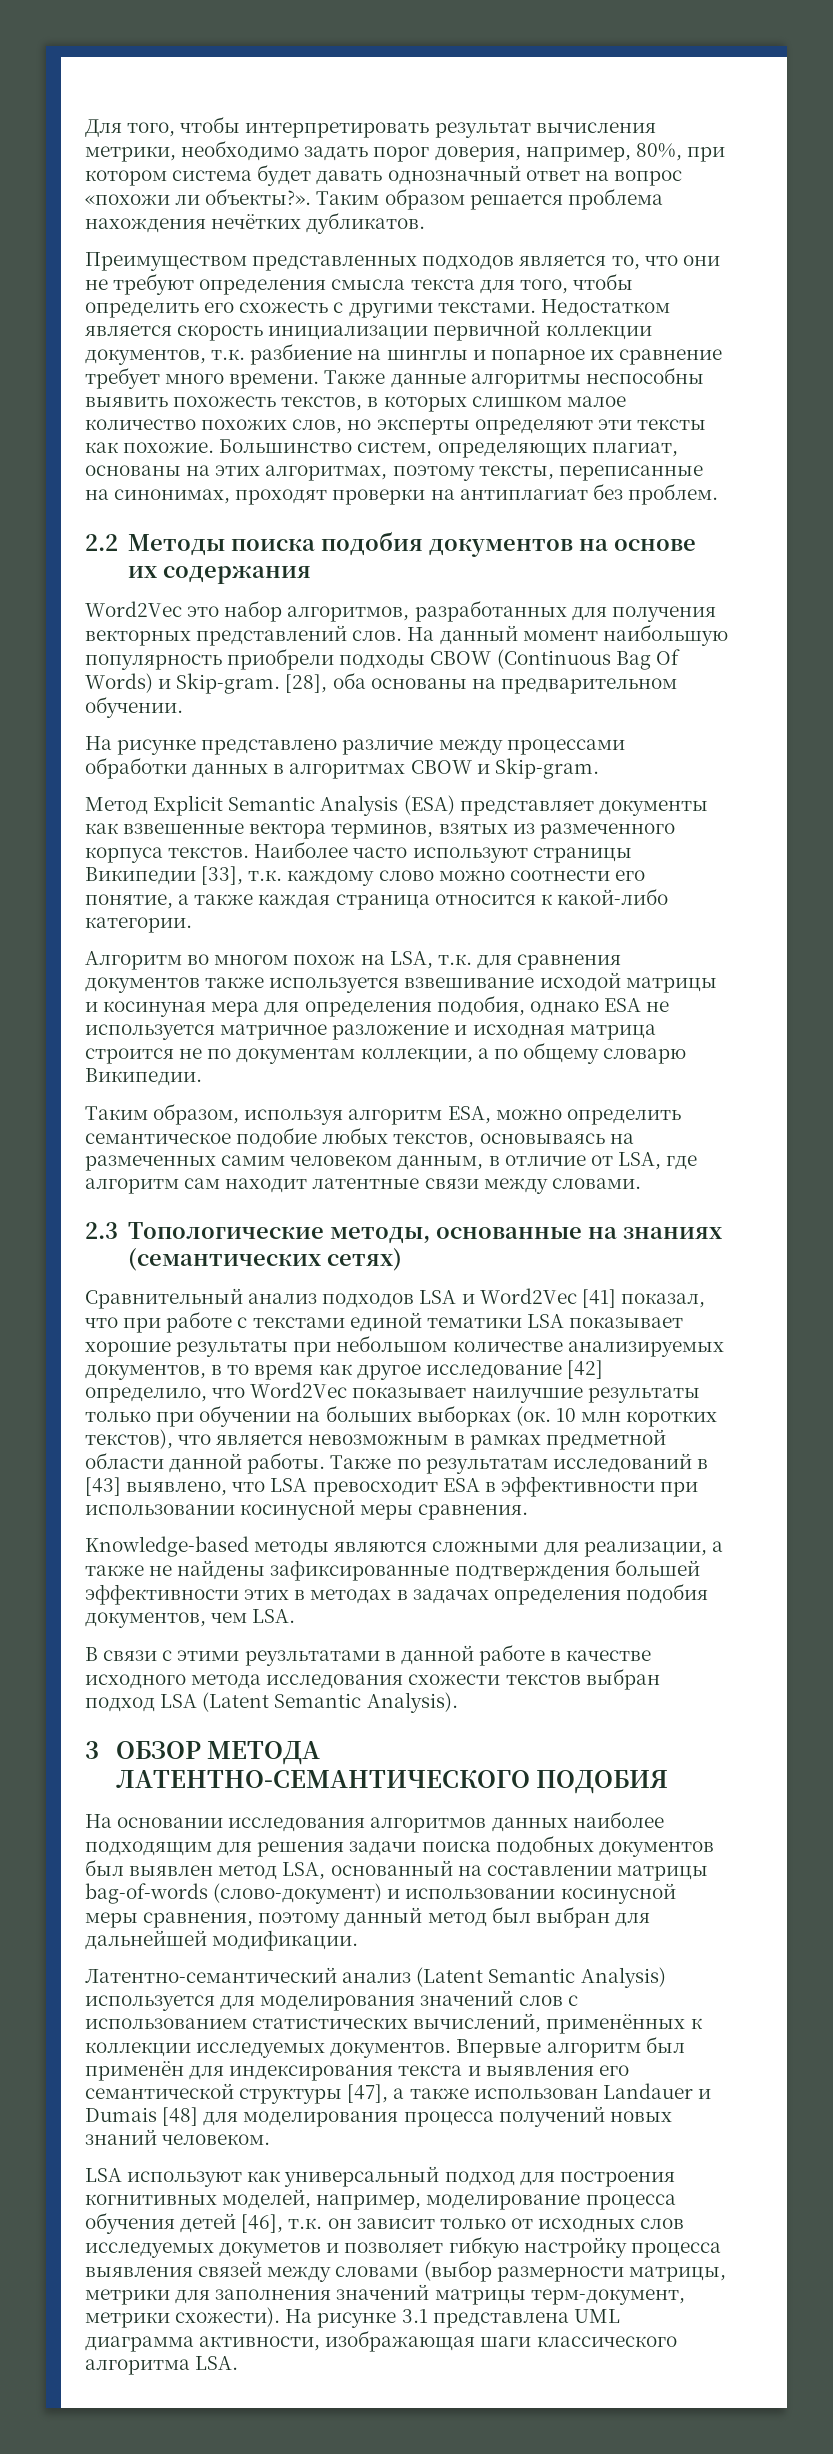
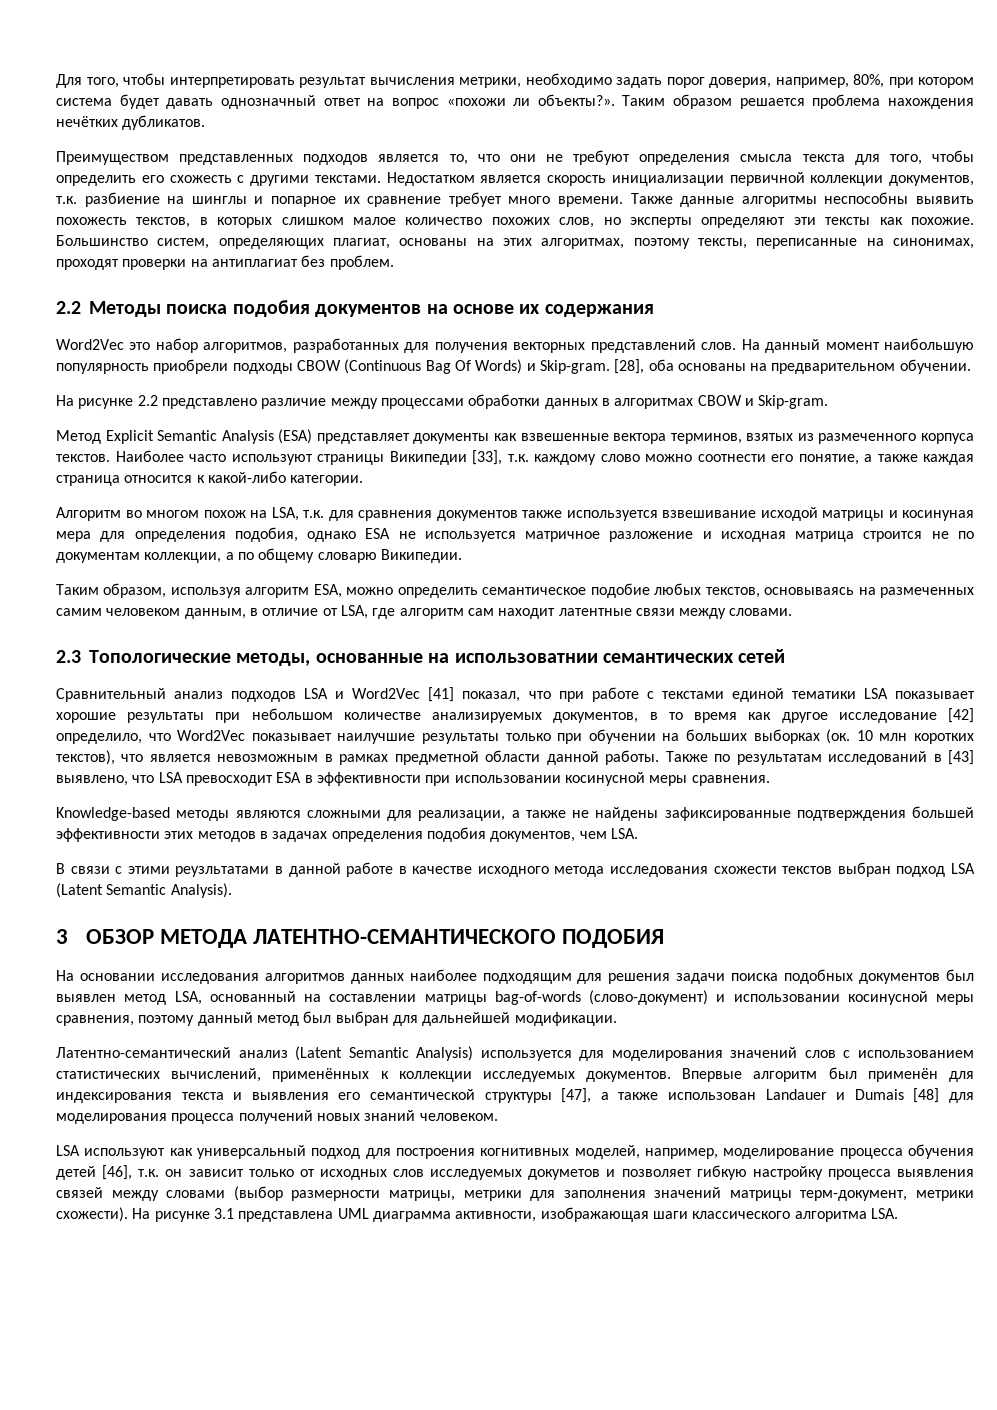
(197, 747) none -> [137,395,158,406] 2.2
[622,1227,722,1239] [127,1248,402,1271] знаниях (семантических сетях) -> [454,649,786,663] использоватнии семантических сетей
[294,1589,392,1604] в методах -> [197,831,256,842] методов

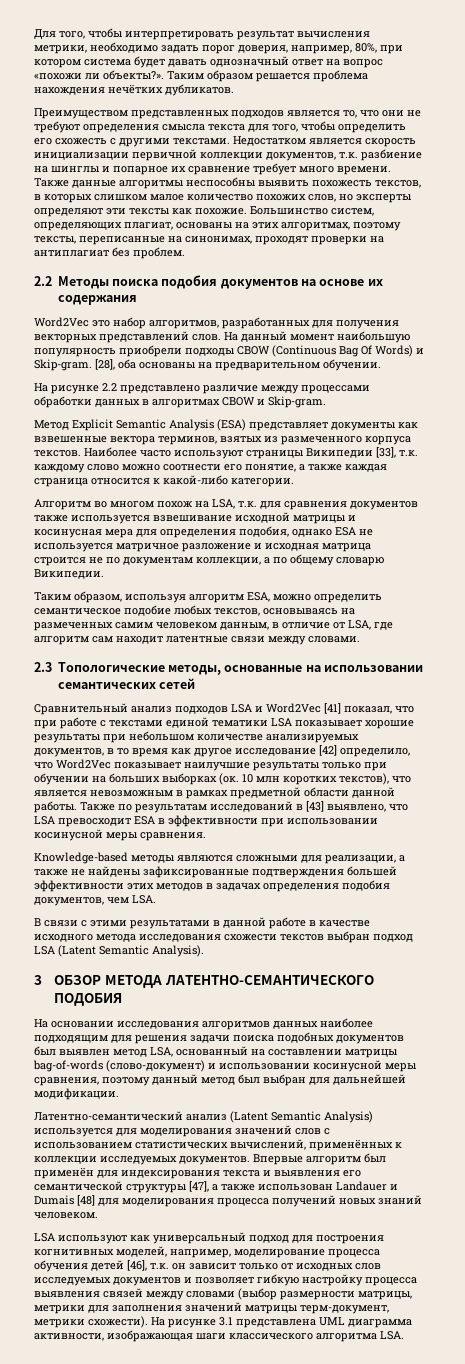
[760,507,818,521] исходой -> [235,512,290,523] исходной
[902,510,974,521] косинуная -> [34,529,102,538] косинусная
[454,653,598,663] использоватнии -> [324,665,423,672] использовании
[175,866,270,877] реузльтатами -> [130,920,210,929] результатами
[528,1169,601,1180] докуметов -> [113,1277,181,1286] документов

